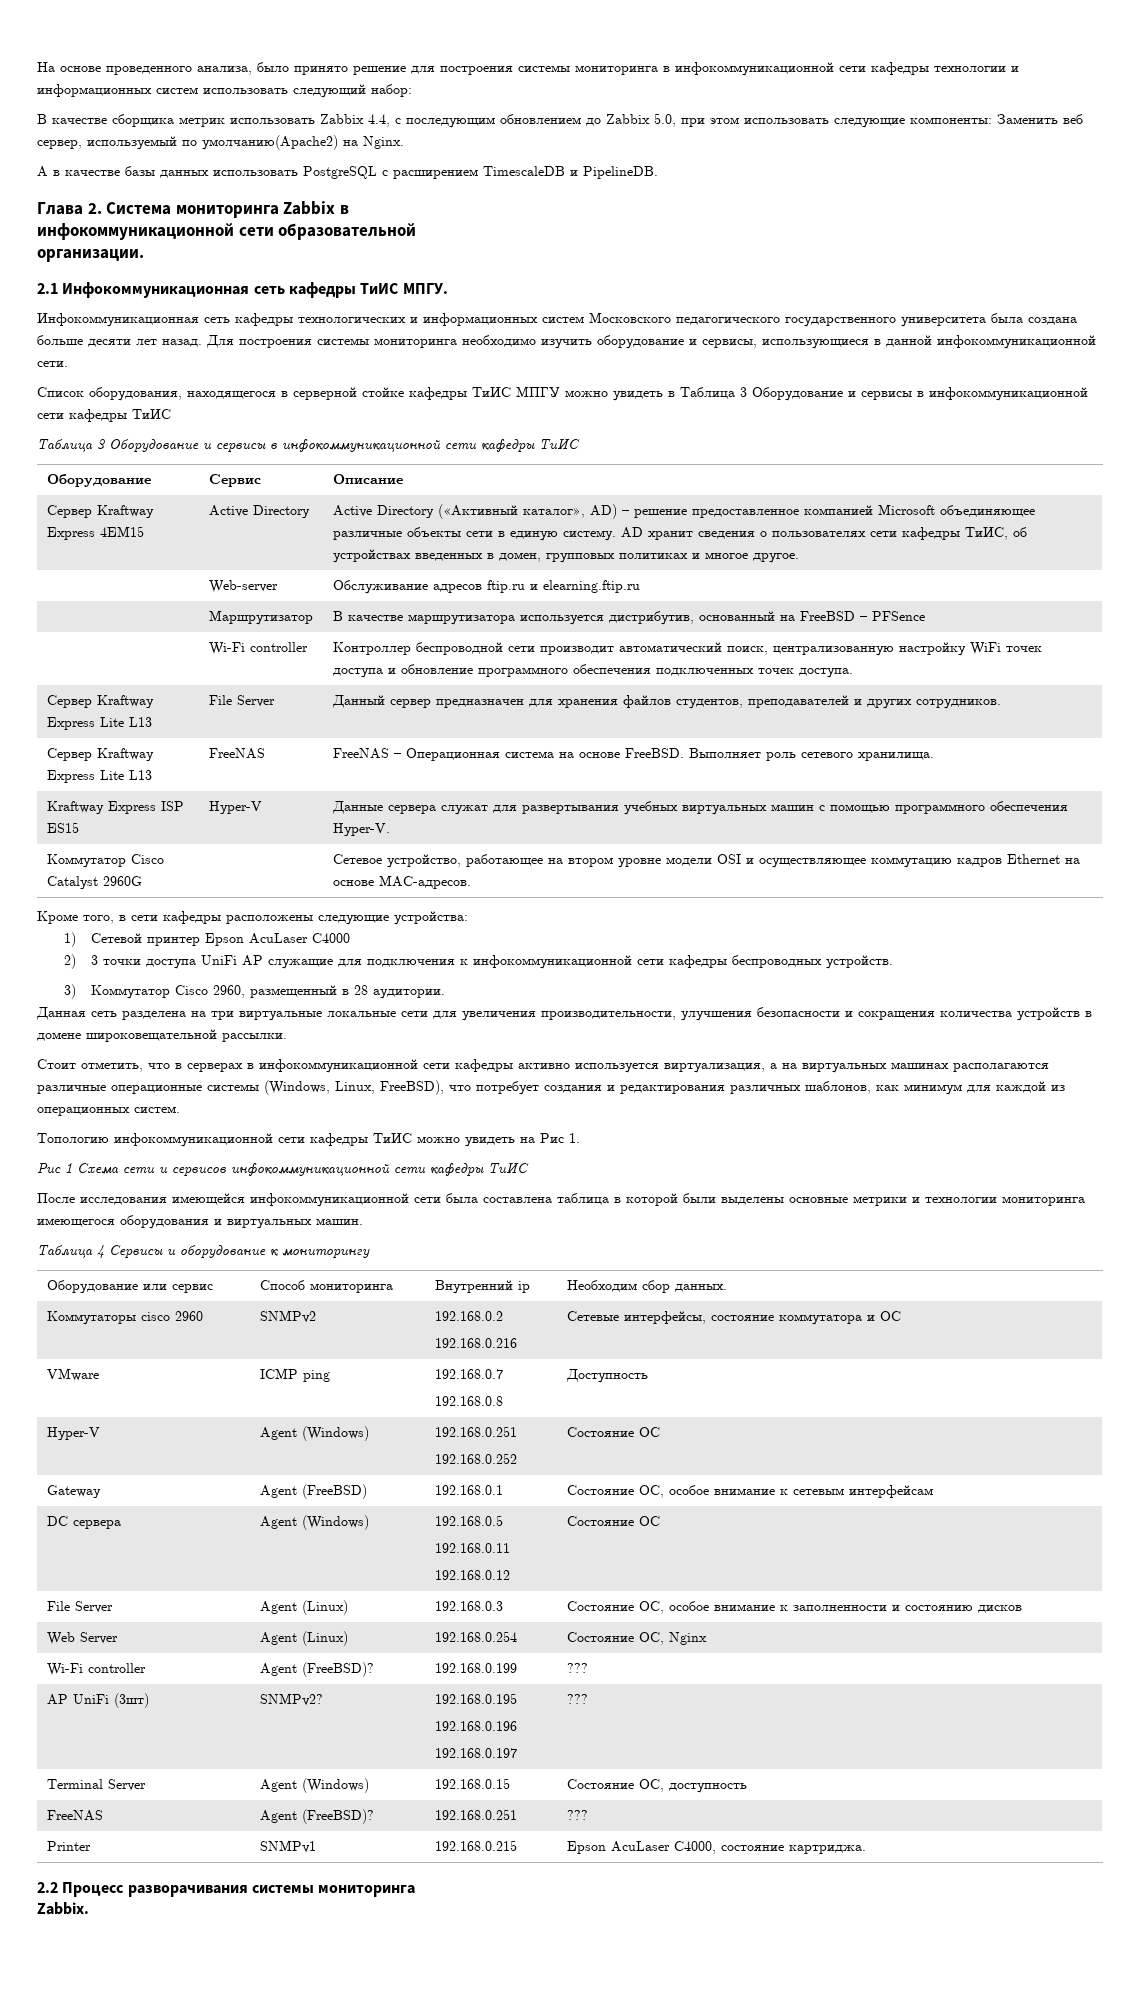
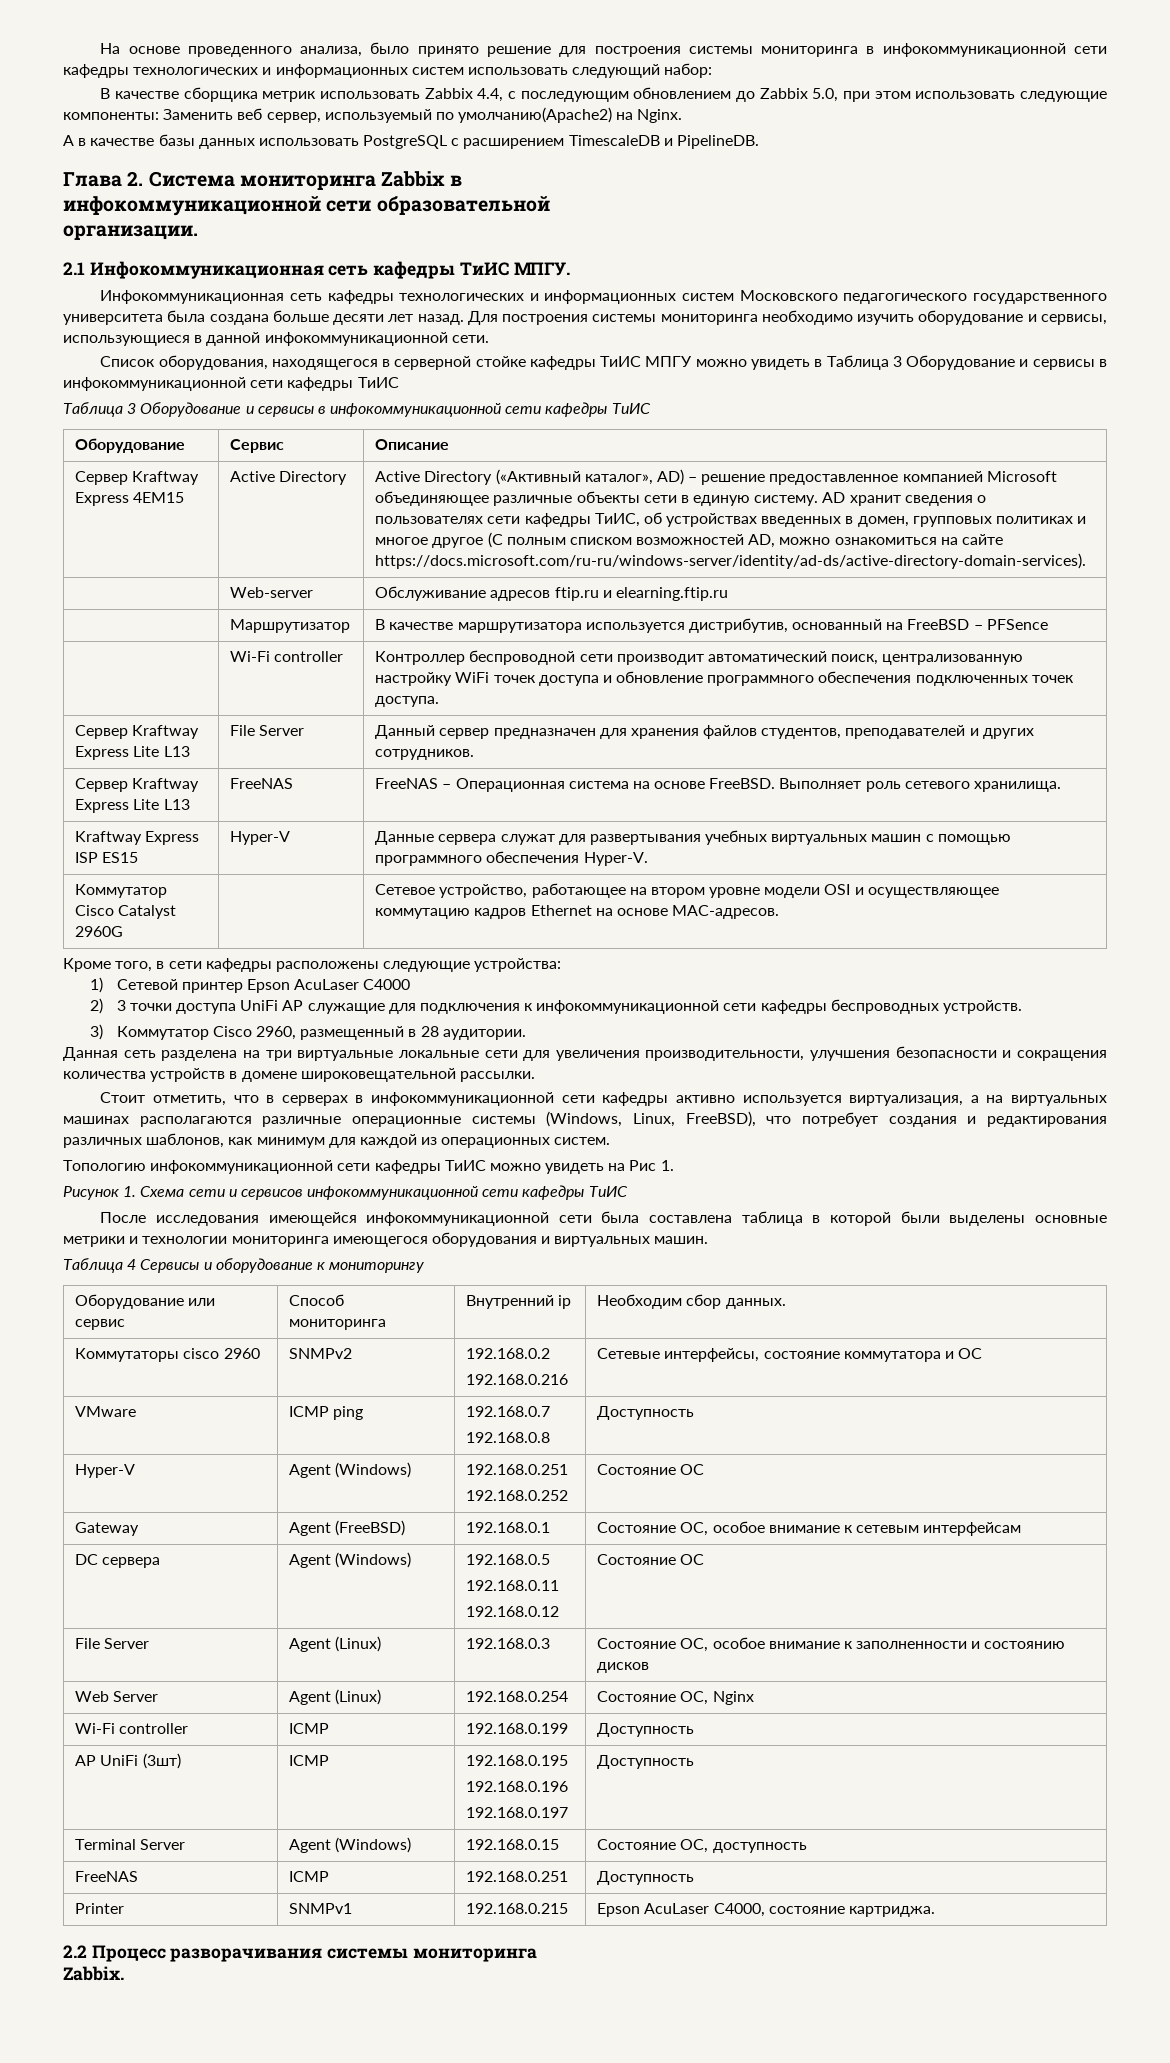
[934,66,1006,72] технологии -> [133,67,259,75] технологических
[752,553,799,563] другое. -> [432,532,1003,548] [375,553,1087,569] другое (С полным списком возможностей AD, можно ознакомиться на сайте https://docs.microsoft.com/ru-ru/windows-server/identity/ad-ds/active-directory-domain-services).
[37,1163,72,1173] Рис 1 -> [63,1186,137,1200] Рисунок 1.
[259,1662,374,1677] Agent (FreeBSD)? -> [289,1723,330,1734] ICMP
[566,1663,588,1673] ??? -> [597,1723,695,1737] Доступность
[259,1693,323,1706] SNMPv2? -> [289,1755,330,1766] ICMP
[566,1694,588,1704] ??? -> [597,1755,695,1769] Доступность
[259,1809,374,1824] Agent (FreeBSD)? -> [289,1871,330,1882] ICMP
[566,1810,588,1820] ??? -> [597,1871,695,1885] Доступность

